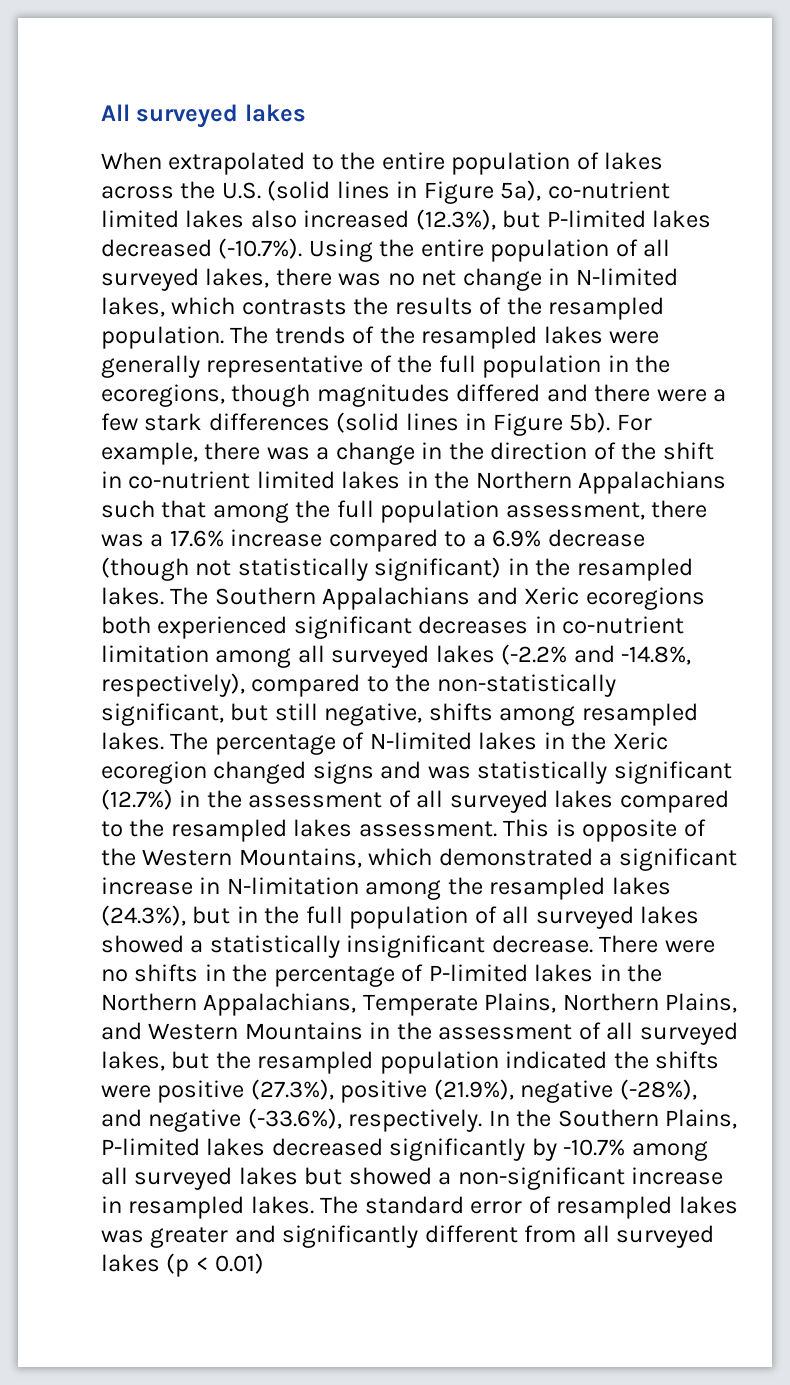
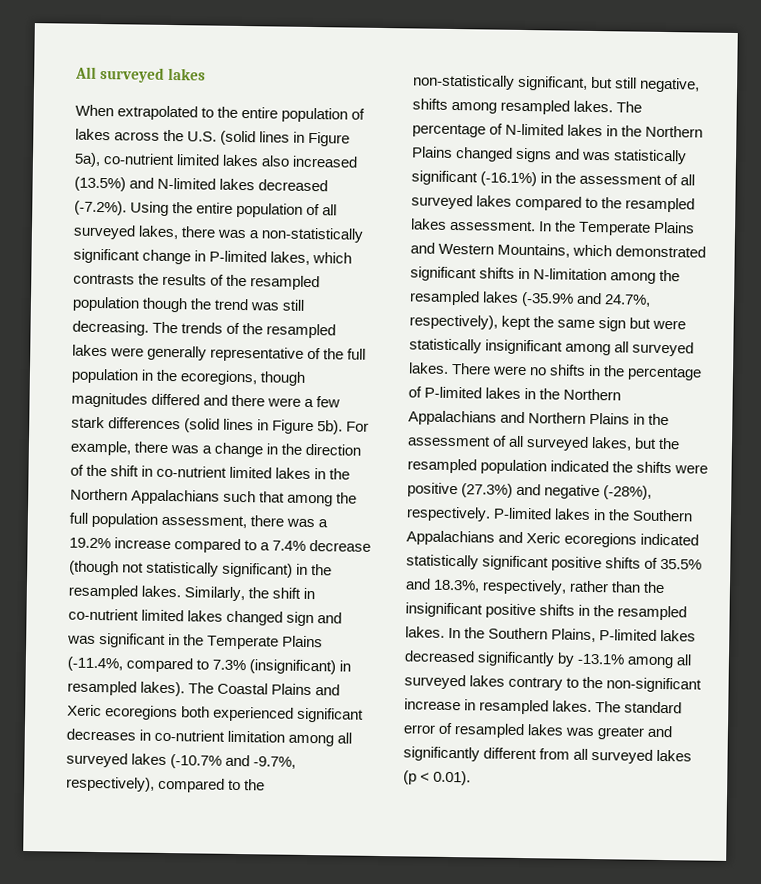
[415,209,712,230] [101,238,303,259] (12.3%), but P-limited lakes decreased (-10.7%). -> [74,176,329,192] [74,200,127,216] (13.5%) and N-limited lakes decreased (-7.2%).
[387,268,678,291] no net change in N-limited -> [249,227,365,243] [73,248,268,265] a non-statistically significant change in P-limited
[101,326,224,349] population. -> [72,296,306,313] [72,320,149,336] population though the trend was still decreasing.
[169,530,224,547] 17.6% -> [69,537,111,549] 19.2%
[492,530,542,547] 6.9% -> [272,540,307,551] 7.4%
[170,587,471,610] The Southern Appalachians -> [184,586,316,602] [68,608,343,627] [67,633,324,650] [67,656,352,675] [67,680,313,697] Similarly, the shift in co-nutrient limited lakes changed sign and was significant in the Temperate Plains (-11.4%, compared to 7.3% (insignificant) in resampled lakes). The Coastal Plains
[501,644,692,665] (-2.2% and -14.8%, -> [170,754,297,769] (-10.7% and -9.7%,
[612,732,668,750] [101,761,207,784] Xeric ecoregion -> [645,125,704,138] [412,146,453,158] Northern Plains
[101,789,173,810] (12.7%) -> [480,171,538,187] (-16.1%)
[503,819,706,842] [101,848,136,866] This is opposite of the -> [538,220,696,236] [410,242,435,254] In the Temperate Plains and
[599,848,737,871] [101,877,193,895] a significant increase -> [410,266,516,282] significant shifts
[101,905,700,929] [101,935,593,958] (24.3%), but in the full population of all surveyed lakes showed a statistically insignificant decrease. -> [521,291,652,307] [409,314,687,332] [409,338,695,357] [408,362,449,374] (-35.9% and 24.7%, respectively), kept the same sign but were statistically insignificant among all surveyed lakes.
[203,993,738,1016] [101,1022,363,1040] Appalachians, Temperate Plains, Northern Plains, and Western Mountains -> [408,410,631,426] Appalachians and Northern Plains
[250,1079,697,1103] [101,1108,483,1132] (27.3%), positive (21.9%), negative (-28%), and negative (-33.6%), respectively. -> [461,483,653,500] [406,506,694,522] [406,530,700,548] [406,554,703,572] [405,578,666,595] [405,602,688,621] [405,626,445,638] (27.3%) and negative (-28%), respectively. P-limited lakes in the Southern Appalachians and Xeric ecoregions indicated statistically significant positive shifts of 35.5% and 18.3%, respectively, rather than the insignificant positive shifts in the resampled lakes.
[563,1139,708,1161] [101,1167,452,1190] -10.7% among all surveyed lakes but showed a -> [577,653,693,669] [404,674,604,691] -13.1% among all surveyed lakes contrary to the
[215,1253,265,1274] 0.01) -> [433,770,472,786] 0.01).

